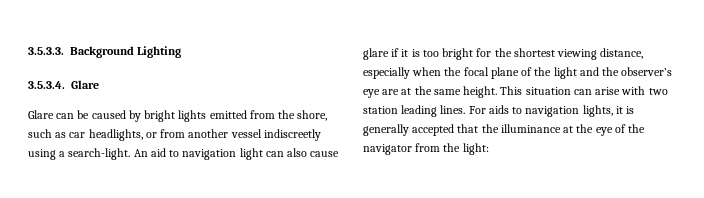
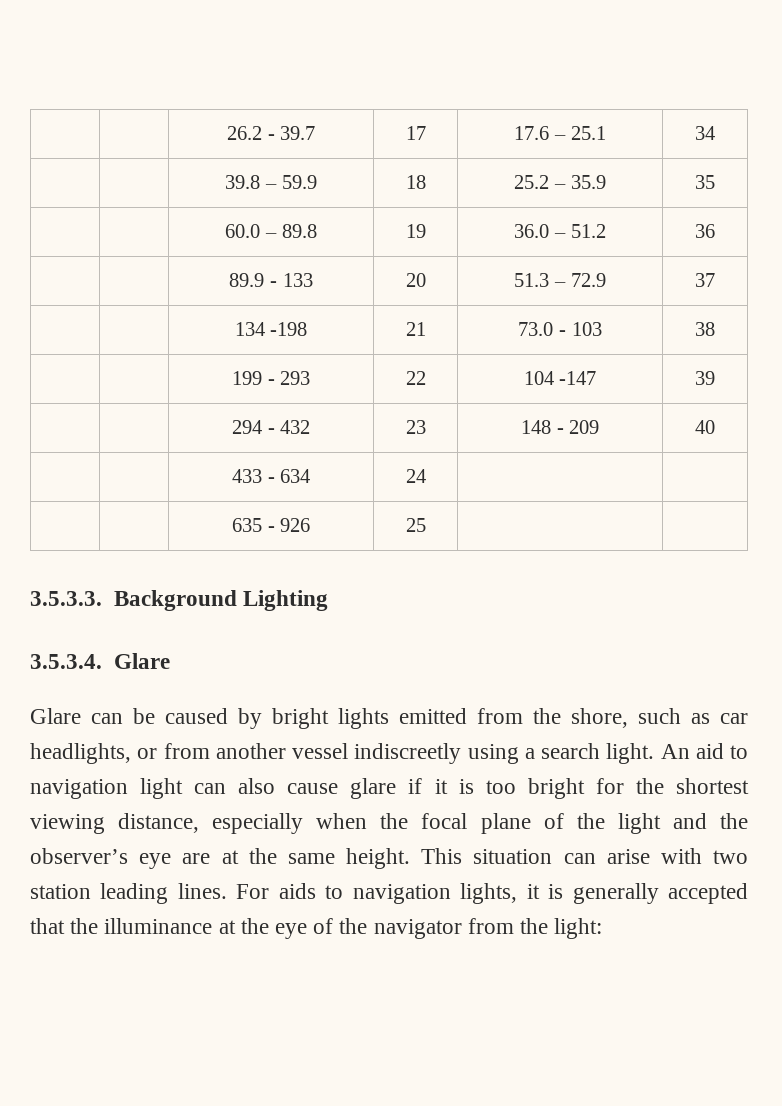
(28, 51) none -> [226,126,316,140] [405,126,426,140] [514,126,606,140] [695,126,715,140] [225,175,317,189] [405,175,426,189] [514,175,606,189] [695,175,715,189] [225,224,317,238] [405,224,426,238] [514,224,606,238] [695,224,715,238] [229,273,313,287] [405,273,426,287] [514,273,606,287] [695,273,715,287] [234,322,308,336] [405,322,426,336] [518,322,602,336] [695,322,715,336] [231,371,311,385] [405,371,426,385] [523,371,597,385] [695,371,715,385] [231,420,311,434] [405,420,426,434] [520,420,600,434] [695,420,715,434] [231,469,311,483] [405,469,426,483] [231,518,311,532] [405,518,426,532] | | 26.2 - 39.7 | 17 | 17.6 – 25.1 | 34 // | | 39.8 – 59.9 | 18 | 25.2 – 35.9 | 35 // | | 60.0 – 89.8 | 19 | 36.0 – 51.2 | 36 // | | 89.9 - 133 | 20 | 51.3 – 72.9 | 37 // | | 134 -198 | 21 | 73.0 - 103 | 38 // | | 199 - 293 | 22 | 104 -147 | 39 // | | 294 - 432 | 23 | 148 - 209 | 40 // | | 433 - 634 | 24 | | // | | 635 - 926 | 25 | | //
[68,148,131,160] search-light. -> [541,743,655,764] search light.

